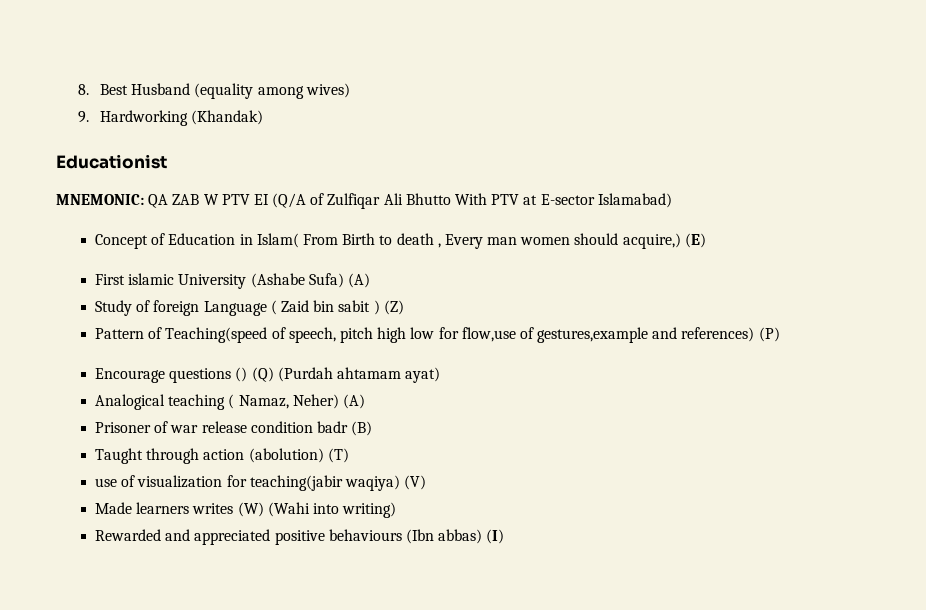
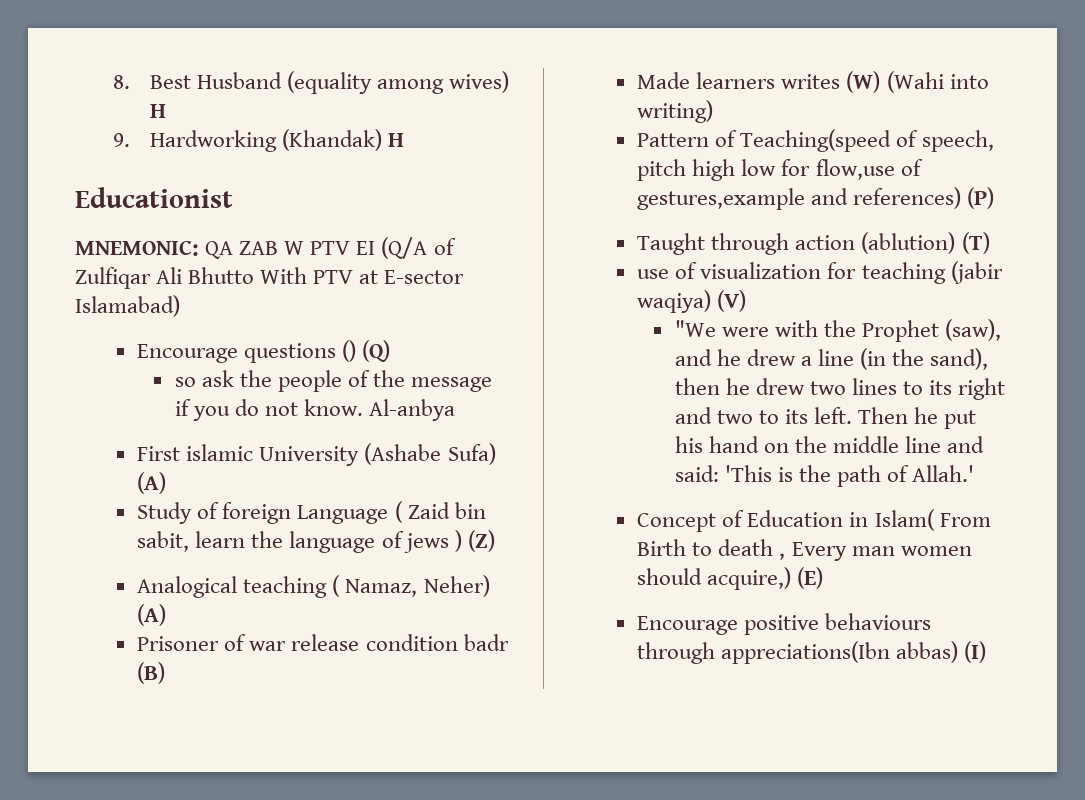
(350, 90) none -> [149,104,166,118] H
(264, 117) none -> [388,133,405,147] H
(672, 200) none -> [137,340,391,363] [174,370,493,392] [174,399,456,421] [137,443,496,466] [137,472,167,494] [137,501,486,524] [137,530,495,553] [137,575,490,598] [137,604,167,626] [137,634,509,651] [137,662,166,684] [637,71,989,93] [637,100,714,123] [637,129,994,152] [637,159,923,181] [637,187,995,210] [637,232,990,255] [637,261,1003,284] [637,290,747,313] [674,319,1002,342] [674,348,989,370] [674,378,1006,400] [674,407,977,429] [674,436,985,453] [674,465,975,487] // Encourage questions () (Q) // so ask the people of the message if you do not know. Al-anbya // First islamic University (Ashabe Sufa) (A) // Study of foreign Language ( Zaid bin sabit, learn the language of jews ) (Z) // Analogical teaching ( Namaz, Neher) (A) // Prisoner of war release condition badr (B) // Made learners writes (W) (Wahi into writing) // Pattern of Teaching(speed of speech, pitch high low for flow,use of gestures,example and references) (P) // Taught through action (ablution) (T) // use of visualization for teaching (jabir waqiya) (V) // "We were with the Prophet (saw), and he drew a line (in the sand), then he drew two lines to its right and two to its left. Then he put his hand on the middle line and said: 'This is the path of Allah.'
[95,273,370,289] [95,300,404,316] [95,327,780,343] [95,367,441,383] [95,394,365,410] [95,421,373,436] [95,448,349,464] [95,475,427,491] [95,502,397,518] [95,529,434,545] First islamic University (Ashabe Sufa) (A) // Study of foreign Language ( Zaid bin sabit ) (Z) // Pattern of Teaching(speed of speech, pitch high low for flow,use of gestures,example and references) (P) // Encourage questions () (Q) (Purdah ahtamam ayat) // Analogical teaching ( Namaz, Neher) (A) // Prisoner of war release condition badr (B) // Taught through action (abolution) (T) // use of visualization for teaching(jabir waqiya) (V) // Made learners writes (W) (Wahi into writing) // Rewarded and appreciated positive behaviours (Ibn -> [637,613,932,635] [637,641,891,664] Encourage positive behaviours through appreciations(Ibn

